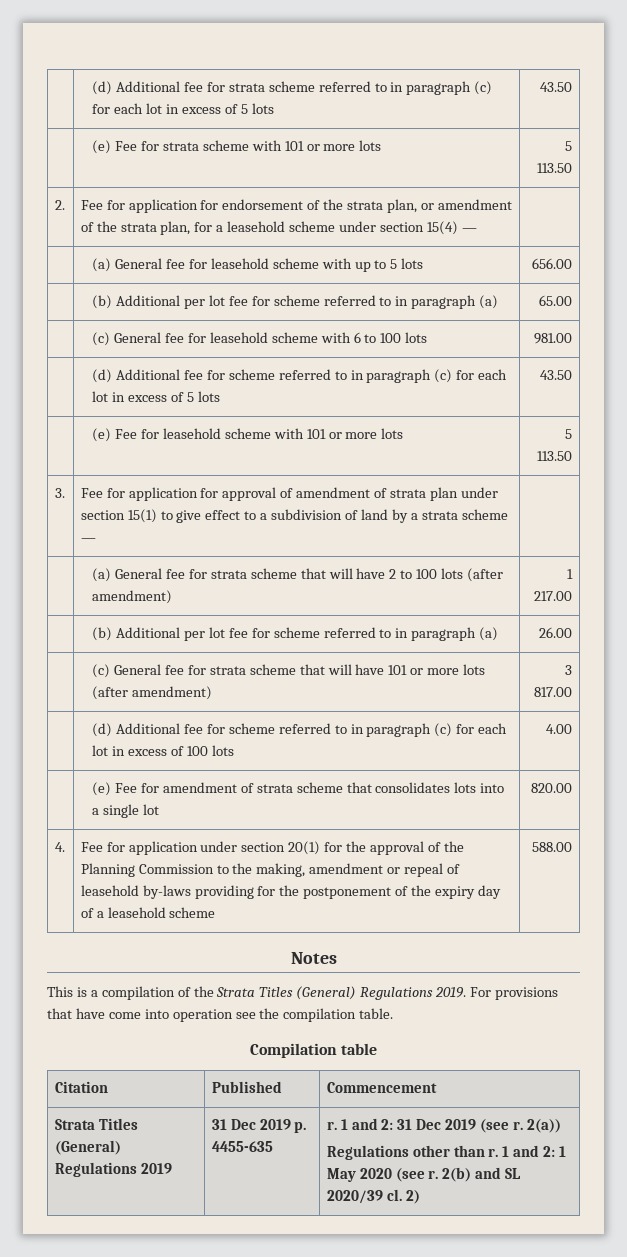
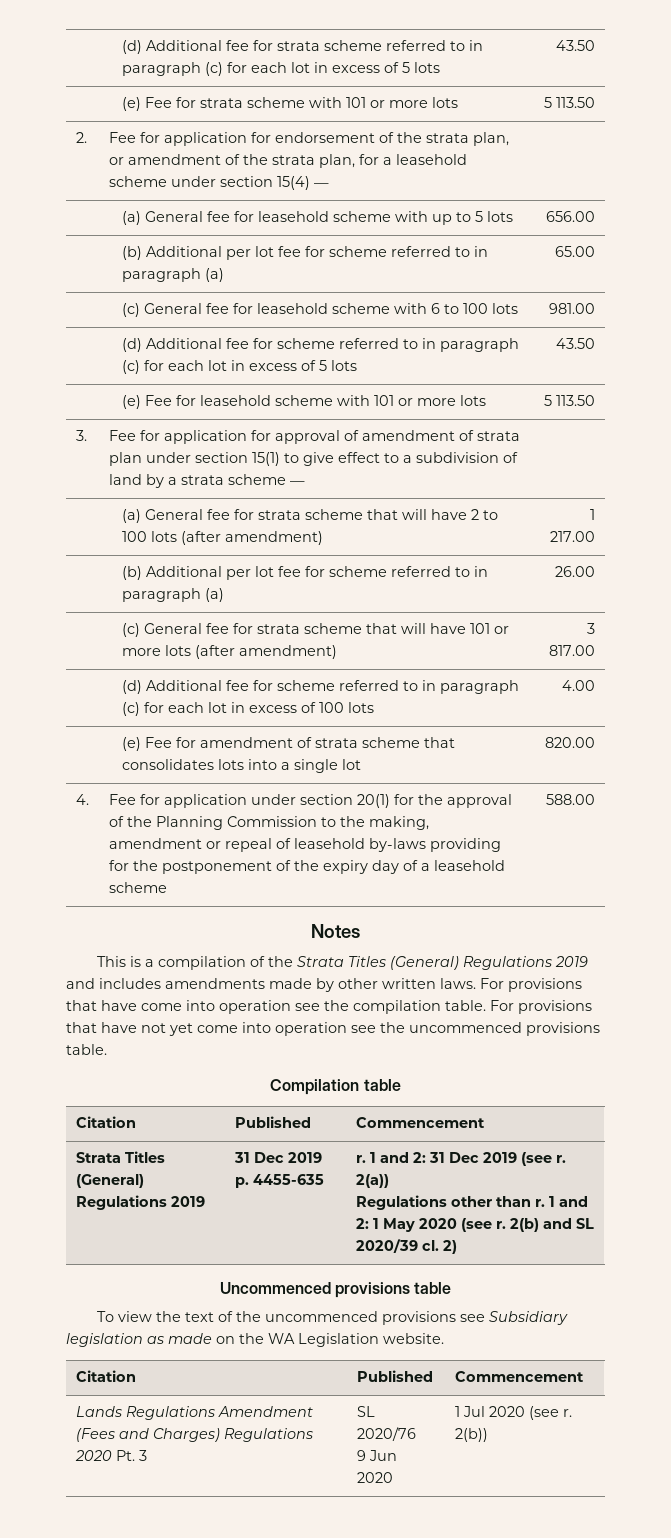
[435,987,467,998] 2019. -> [555,956,589,967] [66,978,476,992] 2019 and includes amendments made by other written laws.
(394, 1013) none -> [490,1000,592,1014] [66,1022,600,1036] [66,1044,107,1055] For provisions that have not yet come into operation see the uncommenced provisions table.
(420, 1197) none -> [219,1282,452,1298] [97,1311,569,1325] [66,1333,444,1347] [75,1370,136,1382] [356,1370,433,1382] [454,1371,584,1382] [75,1406,313,1420] [75,1428,313,1442] [74,1450,147,1461] [356,1406,375,1417] [356,1427,416,1441] [356,1450,397,1461] [356,1472,393,1483] [454,1406,572,1420] [454,1428,488,1442] // Uncommenced provisions table // To view the text of the uncommenced provisions see Subsidiary legislation as made on the WA Legislation website. // Citation | Published | Commencement // Lands Regulations Amendment (Fees and Charges) Regulations 2020 Pt. 3 | SL 2020/76 // 9 Jun 2020 | 1 Jul 2020 (see r. 2(b))

